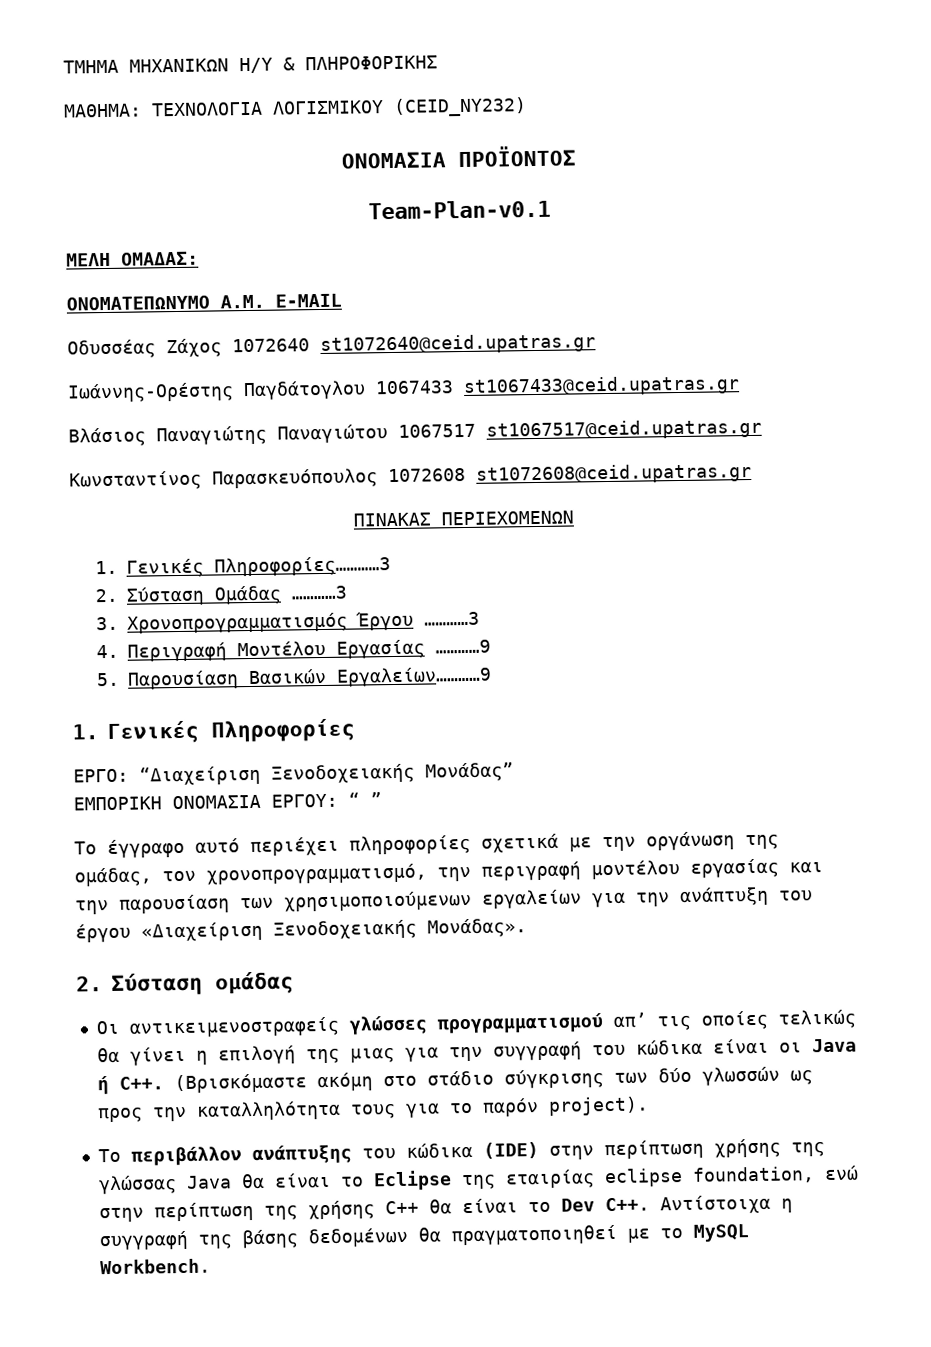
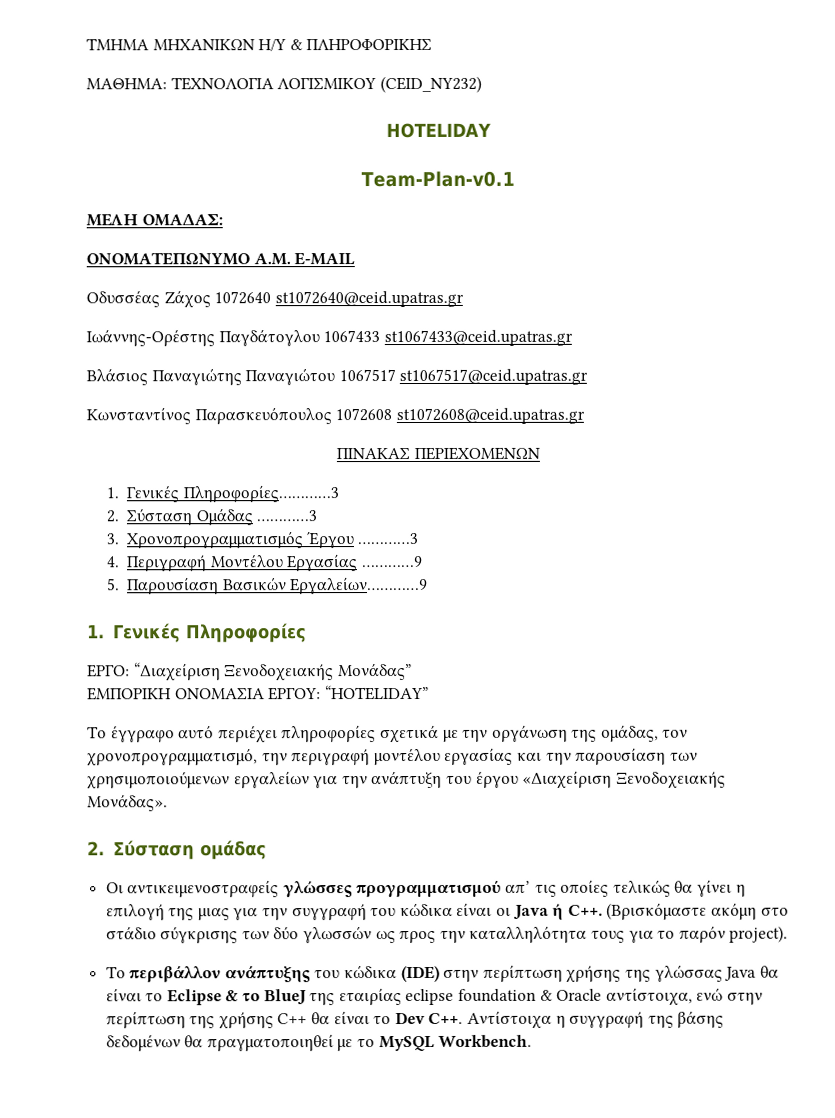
[340,145,576,169] ΟΝΟΜΑΣΙΑ ΠΡΟΪΟΝΤΟΣ -> [385,122,491,139] HOTELIDAY
[348,792,382,807] “ ” -> [324,684,429,701] “HOTELIDAY”
[460,1166,815,1190] της εταιρίας eclipse foundation, -> [225,987,693,1006] & το BlueJ της εταιρίας eclipse foundation & Oracle αντίστοιχα,

